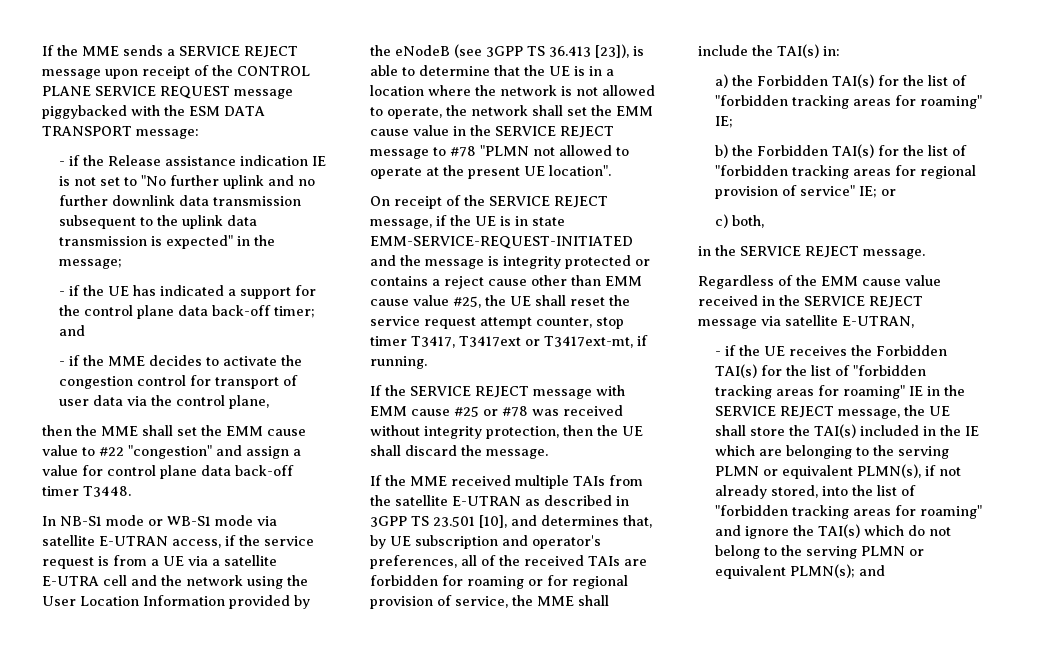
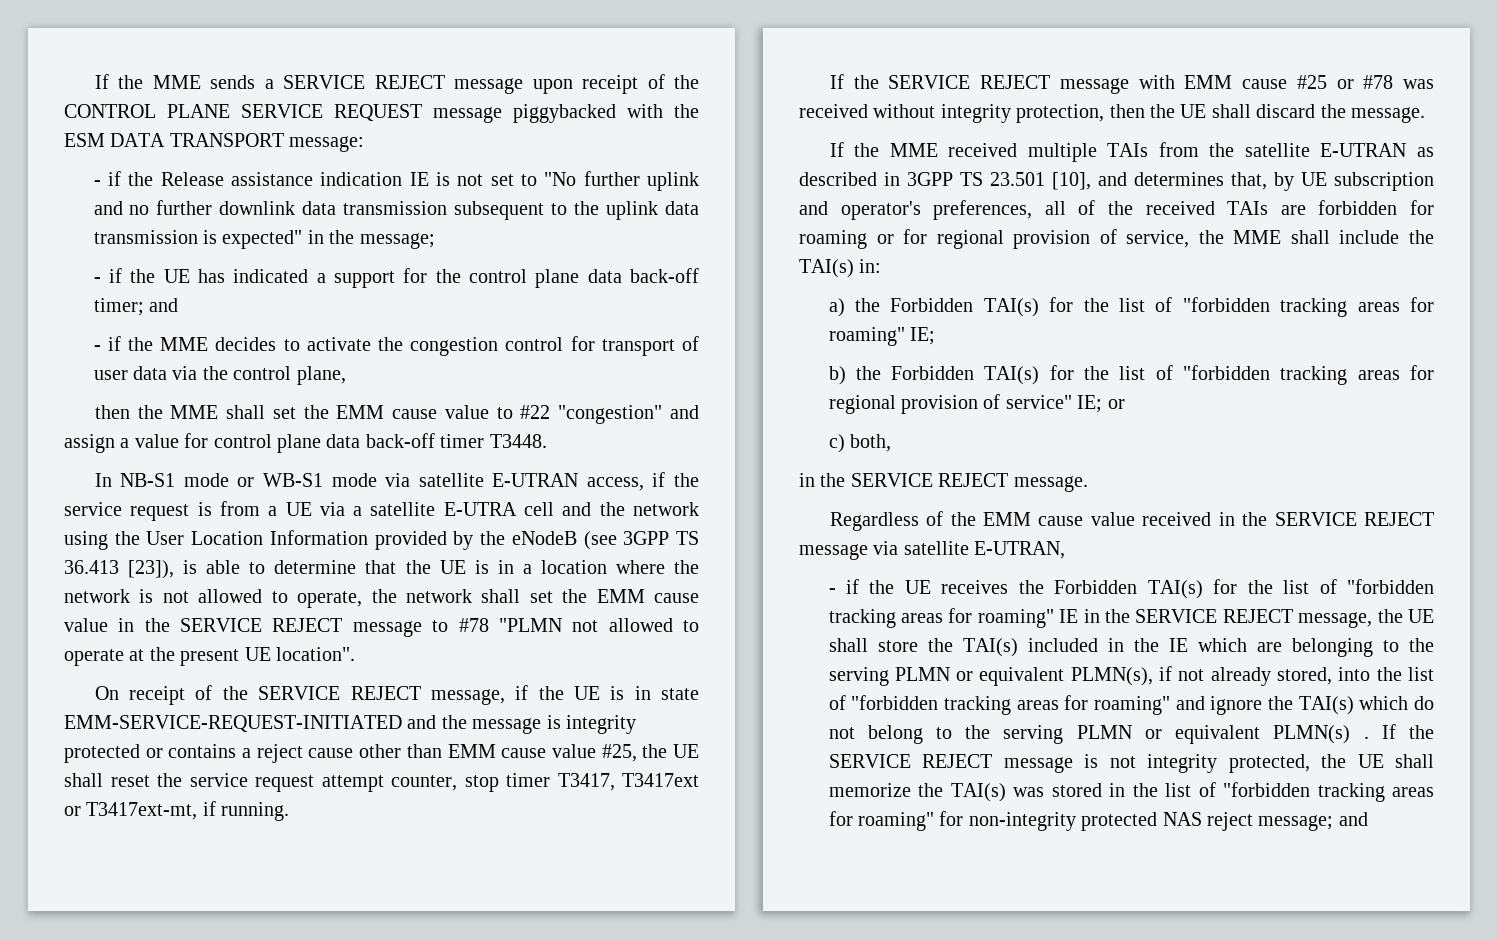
[789,564,855,578] PLMN(s); -> [1273,724,1434,744] [828,754,1434,773] [828,782,1434,802] [828,811,1334,831] PLMN(s) . If the SERVICE REJECT message is not integrity protected, the UE shall memorize the TAI(s) was stored in the list of "forbidden tracking areas for roaming" for non-integrity protected NAS reject message;

